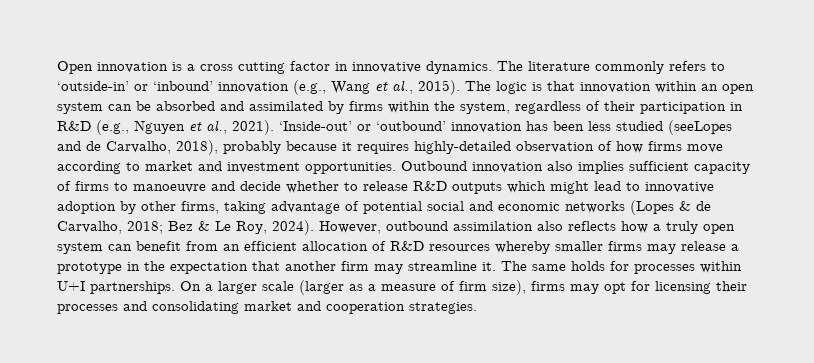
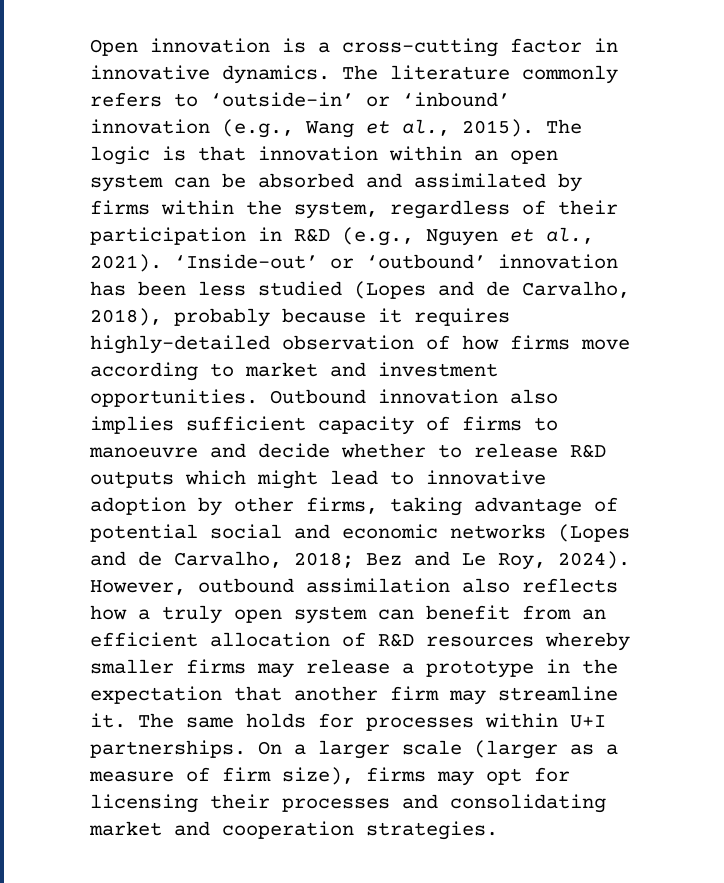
[200,62,285,74] cross cutting -> [342,38,498,57] cross-cutting
[668,120,732,135] (seeLopes -> [354,281,426,299] (Lopes
[679,201,691,211] & -> [90,551,126,566] and
[198,221,210,231] & -> [414,551,450,566] and

